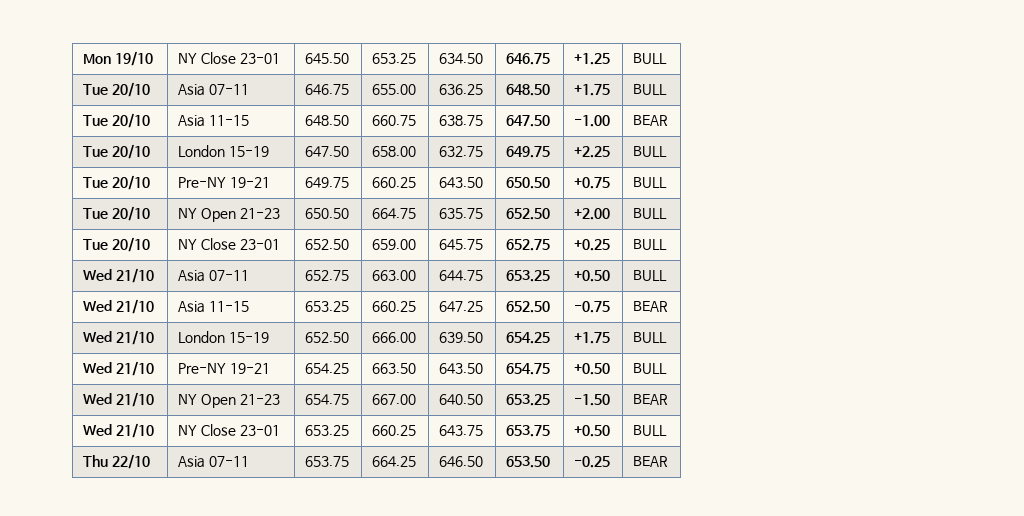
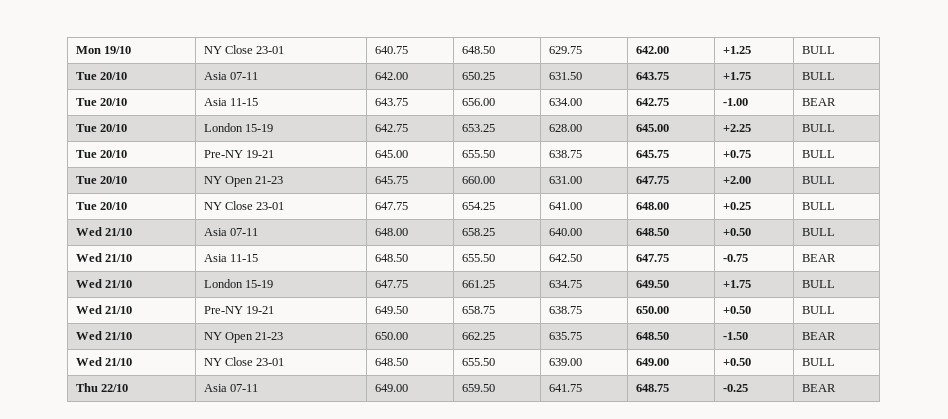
[305,53,350,64] [372,53,417,64] [439,53,484,64] [506,53,551,65] 645.50 | 653.25 | 634.50 | 646.75 -> [374,46,408,54] [461,46,495,54] [548,46,582,54] [635,46,669,54] 640.75 | 648.50 | 629.75 | 642.00
[305,84,350,95] [372,84,417,95] [439,84,484,95] [506,84,551,96] 646.75 | 655.00 | 636.25 | 648.50 -> [374,72,408,80] [461,72,495,80] [548,72,582,80] [635,72,669,80] 642.00 | 650.25 | 631.50 | 643.75
[305,115,350,126] [372,115,417,126] [439,115,484,126] [506,115,551,127] 648.50 | 660.75 | 638.75 | 647.50 -> [374,98,408,106] [461,98,495,106] [548,98,582,106] [635,98,669,106] 643.75 | 656.00 | 634.00 | 642.75
[305,146,350,157] [372,146,417,157] [439,146,484,157] [506,146,551,158] 647.50 | 658.00 | 632.75 | 649.75 -> [374,124,408,132] [461,124,495,132] [548,124,582,132] [635,124,669,132] 642.75 | 653.25 | 628.00 | 645.00
[305,177,350,188] [372,177,417,188] [439,177,484,188] [506,177,551,189] 649.75 | 660.25 | 643.50 | 650.50 -> [374,150,408,158] [461,150,495,158] [548,150,582,158] [635,150,669,158] 645.00 | 655.50 | 638.75 | 645.75
[305,208,350,219] [372,208,417,219] [439,208,484,219] [506,208,551,220] 650.50 | 664.75 | 635.75 | 652.50 -> [374,176,408,184] [461,176,495,184] [548,176,582,184] [635,176,669,184] 645.75 | 660.00 | 631.00 | 647.75
[305,239,350,250] [372,239,417,250] [439,239,484,250] [506,239,551,251] 652.50 | 659.00 | 645.75 | 652.75 -> [374,202,408,210] [461,202,495,210] [548,202,582,210] [635,202,669,210] 647.75 | 654.25 | 641.00 | 648.00
[305,270,350,281] [372,270,417,281] [439,270,484,281] [506,270,551,282] 652.75 | 663.00 | 644.75 | 653.25 -> [374,228,408,236] [461,228,495,236] [548,228,582,236] [635,228,669,236] 648.00 | 658.25 | 640.00 | 648.50
[305,301,350,312] [372,301,417,312] [439,301,484,312] [506,301,551,313] 653.25 | 660.25 | 647.25 | 652.50 -> [374,254,408,262] [461,254,495,262] [548,254,582,262] [635,254,669,262] 648.50 | 655.50 | 642.50 | 647.75
[305,332,350,343] [372,332,417,343] [439,332,484,343] [506,332,551,344] 652.50 | 666.00 | 639.50 | 654.25 -> [374,280,408,288] [461,280,495,288] [548,280,582,288] [635,280,669,288] 647.75 | 661.25 | 634.75 | 649.50
[305,363,350,374] [372,363,417,374] [439,363,484,374] [506,363,551,375] 654.25 | 663.50 | 643.50 | 654.75 -> [374,306,408,314] [461,306,495,314] [548,306,582,314] [635,306,669,314] 649.50 | 658.75 | 638.75 | 650.00
[305,394,350,405] [372,394,417,405] [439,394,484,405] [506,394,551,406] 654.75 | 667.00 | 640.50 | 653.25 -> [374,332,408,340] [461,332,495,340] [548,332,582,340] [635,332,669,340] 650.00 | 662.25 | 635.75 | 648.50
[305,425,350,436] [372,425,417,436] [439,425,484,436] [506,425,551,437] 653.25 | 660.25 | 643.75 | 653.75 -> [374,358,408,366] [461,358,495,366] [548,358,582,366] [635,358,669,366] 648.50 | 655.50 | 639.00 | 649.00
[305,456,350,467] [372,456,417,467] [439,456,484,467] [506,456,551,468] 653.75 | 664.25 | 646.50 | 653.50 -> [374,384,408,392] [461,384,495,392] [548,384,582,392] [635,384,669,392] 649.00 | 659.50 | 641.75 | 648.75

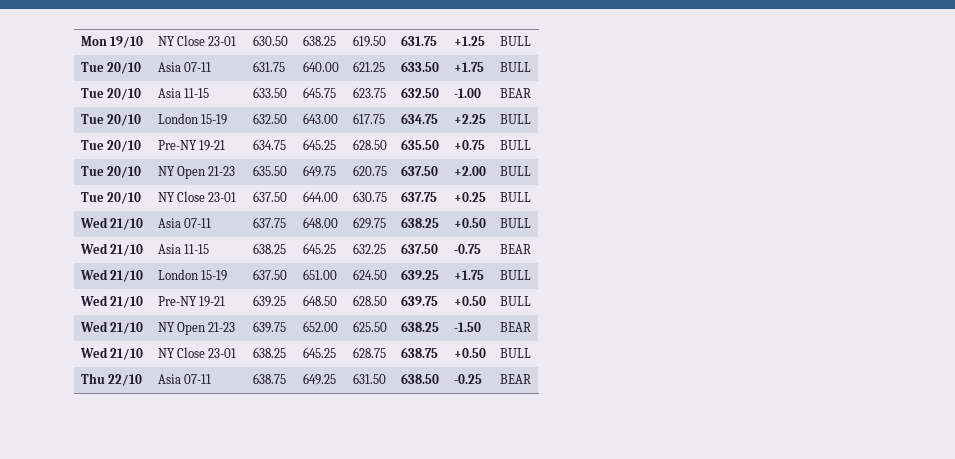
[374,46,408,54] [461,46,495,54] [548,46,582,54] [635,46,669,54] 640.75 | 648.50 | 629.75 | 642.00 -> [252,35,288,46] [302,35,336,46] [352,35,386,47] [400,35,437,46] 630.50 | 638.25 | 619.50 | 631.75
[374,72,408,80] [461,72,495,80] [548,72,582,80] [635,72,669,80] 642.00 | 650.25 | 631.50 | 643.75 -> [252,61,285,72] [302,61,339,72] [352,61,385,72] [400,61,439,72] 631.75 | 640.00 | 621.25 | 633.50
[374,98,408,106] [461,98,495,106] [548,98,582,106] [635,98,669,106] 643.75 | 656.00 | 634.00 | 642.75 -> [252,87,287,98] [302,87,336,98] [352,87,386,98] [400,87,439,98] 633.50 | 645.75 | 623.75 | 632.50
[374,124,408,132] [461,124,495,132] [548,124,582,132] [635,124,669,132] 642.75 | 653.25 | 628.00 | 645.00 -> [252,113,287,124] [302,113,338,124] [352,113,385,124] [400,113,438,124] 632.50 | 643.00 | 617.75 | 634.75
[374,150,408,158] [461,150,495,158] [548,150,582,158] [635,150,669,158] 645.00 | 655.50 | 638.75 | 645.75 -> [252,139,286,150] [302,139,336,150] [352,139,387,150] [400,139,439,150] 634.75 | 645.25 | 628.50 | 635.50
[374,176,408,184] [461,176,495,184] [548,176,582,184] [635,176,669,184] 645.75 | 660.00 | 631.00 | 647.75 -> [252,165,287,176] [302,165,336,177] [352,165,387,176] [400,165,438,176] 635.50 | 649.75 | 620.75 | 637.50
[374,202,408,210] [461,202,495,210] [548,202,582,210] [635,202,669,210] 647.75 | 654.25 | 641.00 | 648.00 -> [252,191,287,202] [302,191,338,202] [352,191,387,202] [400,191,437,202] 637.50 | 644.00 | 630.75 | 637.75
[374,228,408,236] [461,228,495,236] [548,228,582,236] [635,228,669,236] | 648.00 | 658.25 | 640.00 | 648.50 -> [252,217,286,228] [302,217,338,228] [352,217,386,229] [400,217,439,228] | 637.75 | 648.00 | 629.75 | 638.25
[374,254,408,262] [461,254,495,262] [548,254,582,262] [635,254,669,262] 648.50 | 655.50 | 642.50 | 647.75 -> [252,243,286,254] [302,243,336,254] [352,243,386,254] [400,243,438,254] 638.25 | 645.25 | 632.25 | 637.50
[374,280,408,288] [461,280,495,288] [548,280,582,288] [635,280,669,288] 647.75 | 661.25 | 634.75 | 649.50 -> [252,269,287,280] [302,269,337,280] [352,269,387,280] [400,269,439,280] 637.50 | 651.00 | 624.50 | 639.25
[374,306,408,314] [461,306,495,314] [548,306,582,314] [635,306,669,314] 649.50 | 658.75 | 638.75 | 650.00 -> [252,295,286,307] [302,295,337,306] [352,295,387,306] [400,295,438,306] 639.25 | 648.50 | 628.50 | 639.75
[374,332,408,340] [461,332,495,340] [548,332,582,340] [635,332,669,340] 650.00 | 662.25 | 635.75 | 648.50 -> [252,321,286,333] [302,321,338,332] [352,321,387,332] [400,321,439,332] 639.75 | 652.00 | 625.50 | 638.25
[374,358,408,366] [461,358,495,366] [548,358,582,366] [635,358,669,366] 648.50 | 655.50 | 639.00 | 649.00 -> [252,347,286,358] [302,347,336,358] [352,347,386,358] [400,347,438,358] 638.25 | 645.25 | 628.75 | 638.75
[374,384,408,392] [461,384,495,392] [548,384,582,392] [635,384,669,392] 649.00 | 659.50 | 641.75 | 648.75 -> [252,373,286,384] [302,373,336,385] [352,373,386,384] [400,373,439,384] 638.75 | 649.25 | 631.50 | 638.50

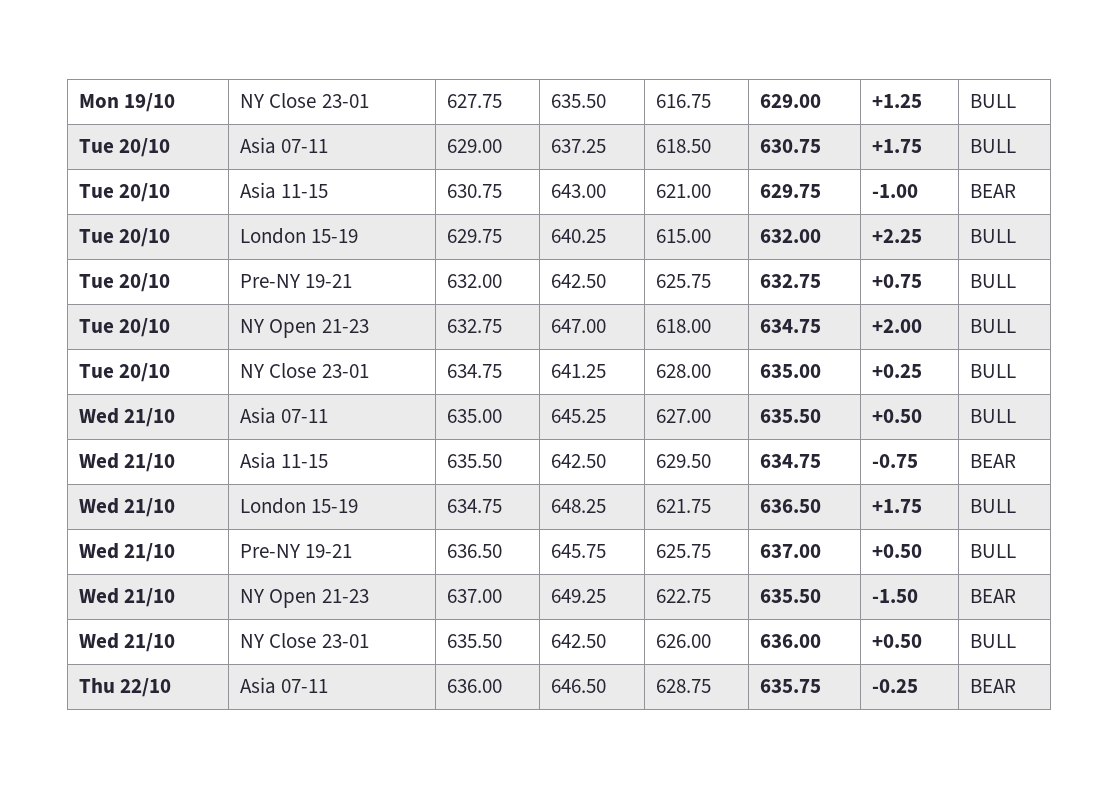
[252,35,288,46] [302,35,336,46] [352,35,386,47] [400,35,437,46] 630.50 | 638.25 | 619.50 | 631.75 -> [446,94,502,108] [550,94,606,108] [655,94,711,108] [759,94,821,108] 627.75 | 635.50 | 616.75 | 629.00
[252,61,285,72] [302,61,339,72] [352,61,385,72] [400,61,439,72] 631.75 | 640.00 | 621.25 | 633.50 -> [446,139,502,153] [550,139,606,153] [655,139,711,153] [759,139,821,153] 629.00 | 637.25 | 618.50 | 630.75
[252,87,287,98] [302,87,336,98] [352,87,386,98] [400,87,439,98] 633.50 | 645.75 | 623.75 | 632.50 -> [446,184,502,198] [550,184,606,198] [655,184,711,198] [759,184,821,198] 630.75 | 643.00 | 621.00 | 629.75
[252,113,287,124] [302,113,338,124] [352,113,385,124] [400,113,438,124] 632.50 | 643.00 | 617.75 | 634.75 -> [446,229,502,243] [550,229,606,243] [655,229,711,243] [759,229,821,243] 629.75 | 640.25 | 615.00 | 632.00
[252,139,286,150] [302,139,336,150] [352,139,387,150] [400,139,439,150] 634.75 | 645.25 | 628.50 | 635.50 -> [446,274,502,288] [550,274,606,288] [655,274,711,288] [759,274,821,288] 632.00 | 642.50 | 625.75 | 632.75
[252,165,287,176] [302,165,336,177] [352,165,387,176] [400,165,438,176] 635.50 | 649.75 | 620.75 | 637.50 -> [446,319,502,333] [550,319,606,333] [655,319,711,333] [759,319,821,333] 632.75 | 647.00 | 618.00 | 634.75
[252,191,287,202] [302,191,338,202] [352,191,387,202] [400,191,437,202] 637.50 | 644.00 | 630.75 | 637.75 -> [446,364,502,378] [550,364,606,378] [655,364,711,378] [759,364,821,378] 634.75 | 641.25 | 628.00 | 635.00
[252,217,286,228] [302,217,338,228] [352,217,386,229] [400,217,439,228] 637.75 | 648.00 | 629.75 | 638.25 -> [446,409,502,423] [550,409,606,423] [655,409,711,423] [759,409,821,423] 635.00 | 645.25 | 627.00 | 635.50
[252,243,286,254] [302,243,336,254] [352,243,386,254] [400,243,438,254] 638.25 | 645.25 | 632.25 | 637.50 -> [446,454,502,468] [550,454,606,468] [655,454,711,468] [759,454,821,468] 635.50 | 642.50 | 629.50 | 634.75
[252,269,287,280] [302,269,337,280] [352,269,387,280] [400,269,439,280] 637.50 | 651.00 | 624.50 | 639.25 -> [446,499,502,513] [550,499,606,513] [655,499,711,513] [759,499,821,513] 634.75 | 648.25 | 621.75 | 636.50
[252,295,286,307] [302,295,337,306] [352,295,387,306] [400,295,438,306] 639.25 | 648.50 | 628.50 | 639.75 -> [446,544,502,558] [550,544,606,558] [655,544,711,558] [759,544,821,558] 636.50 | 645.75 | 625.75 | 637.00
[252,321,286,333] [302,321,338,332] [352,321,387,332] [400,321,439,332] 639.75 | 652.00 | 625.50 | 638.25 -> [446,589,502,603] [550,589,606,603] [655,589,711,603] [759,589,821,603] 637.00 | 649.25 | 622.75 | 635.50
[252,347,286,358] [302,347,336,358] [352,347,386,358] [400,347,438,358] 638.25 | 645.25 | 628.75 | 638.75 -> [446,634,502,648] [550,634,606,648] [655,634,711,648] [759,634,821,648] 635.50 | 642.50 | 626.00 | 636.00
[252,373,286,384] [302,373,336,385] [352,373,386,384] [400,373,439,384] 638.75 | 649.25 | 631.50 | 638.50 -> [446,679,502,693] [550,679,606,693] [655,679,711,693] [759,679,821,693] 636.00 | 646.50 | 628.75 | 635.75

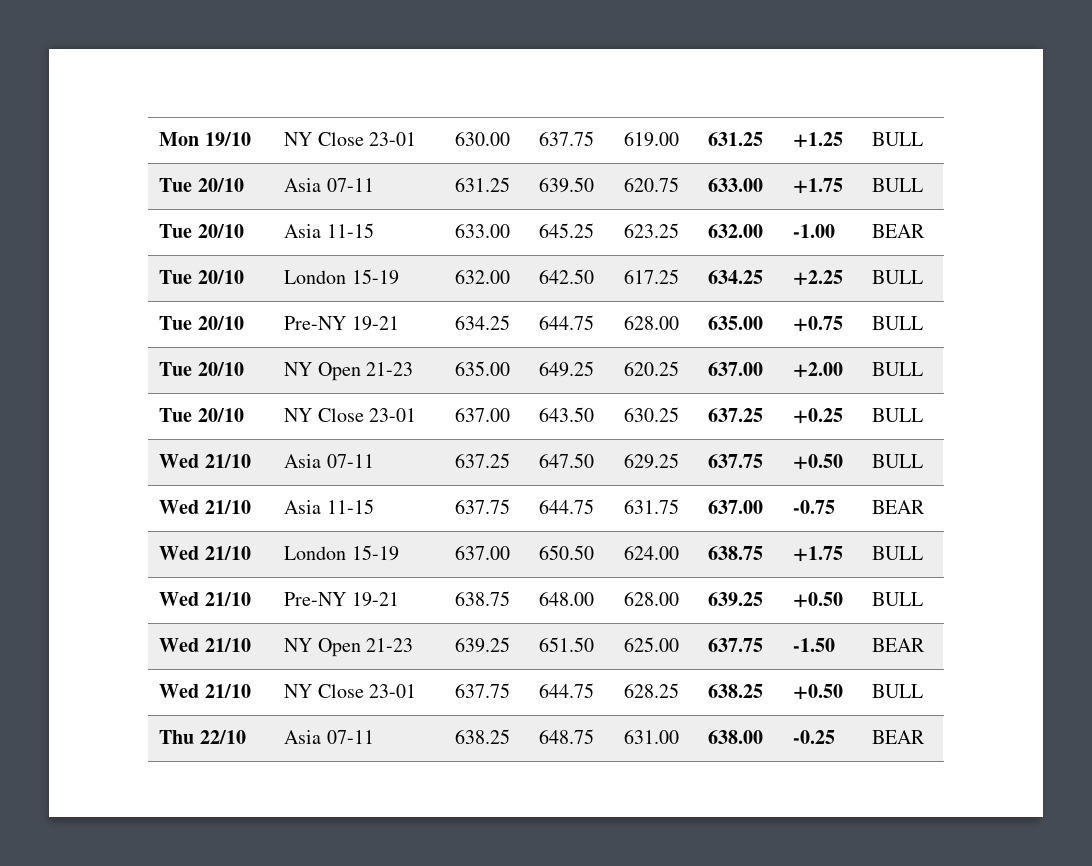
[446,94,502,108] [550,94,606,108] [655,94,711,108] [759,94,821,108] 627.75 | 635.50 | 616.75 | 629.00 -> [455,131,511,146] [539,131,595,146] [624,131,680,147] [708,132,764,146] 630.00 | 637.75 | 619.00 | 631.25
[446,139,502,153] [550,139,606,153] [655,139,711,153] [759,139,821,153] 629.00 | 637.25 | 618.50 | 630.75 -> [455,177,511,192] [539,177,595,193] [624,177,680,192] [708,178,764,192] 631.25 | 639.50 | 620.75 | 633.00
[446,184,502,198] [550,184,606,198] [655,184,711,198] [759,184,821,198] 630.75 | 643.00 | 621.00 | 629.75 -> [455,223,511,238] [539,223,595,238] [624,223,680,238] [708,224,764,238] 633.00 | 645.25 | 623.25 | 632.00
[446,229,502,243] [550,229,606,243] [655,229,711,243] [759,229,821,243] 629.75 | 640.25 | 615.00 | 632.00 -> [455,269,511,284] [539,269,595,284] [624,269,680,284] [708,270,764,284] 632.00 | 642.50 | 617.25 | 634.25
[446,274,502,288] [550,274,606,288] [655,274,711,288] [759,274,821,288] 632.00 | 642.50 | 625.75 | 632.75 -> [455,315,511,330] [539,315,595,330] [624,315,680,330] [708,316,764,330] 634.25 | 644.75 | 628.00 | 635.00
[446,319,502,333] [550,319,606,333] [655,319,711,333] [759,319,821,333] 632.75 | 647.00 | 618.00 | 634.75 -> [455,361,511,376] [539,361,595,377] [624,361,680,376] [708,362,764,376] 635.00 | 649.25 | 620.25 | 637.00
[446,364,502,378] [550,364,606,378] [655,364,711,378] [759,364,821,378] 634.75 | 641.25 | 628.00 | 635.00 -> [455,407,511,422] [539,407,595,422] [624,407,680,422] [708,408,764,422] 637.00 | 643.50 | 630.25 | 637.25
[446,409,502,423] [550,409,606,423] [655,409,711,423] [759,409,821,423] 635.00 | 645.25 | 627.00 | 635.50 -> [455,453,511,468] [539,453,595,468] [624,453,680,469] [708,454,764,468] 637.25 | 647.50 | 629.25 | 637.75
[446,454,502,468] [550,454,606,468] [655,454,711,468] [759,454,821,468] 635.50 | 642.50 | 629.50 | 634.75 -> [455,499,511,514] [539,499,595,514] [624,499,680,514] [708,500,764,514] 637.75 | 644.75 | 631.75 | 637.00
[446,499,502,513] [550,499,606,513] [655,499,711,513] [759,499,821,513] 634.75 | 648.25 | 621.75 | 636.50 -> [455,545,511,560] [539,545,595,560] [624,545,680,560] [708,546,764,560] 637.00 | 650.50 | 624.00 | 638.75
[446,544,502,558] [550,544,606,558] [655,544,711,558] [759,544,821,558] 636.50 | 645.75 | 625.75 | 637.00 -> [455,591,511,606] [539,591,595,606] [624,591,680,606] [708,592,764,606] 638.75 | 648.00 | 628.00 | 639.25
[446,589,502,603] [550,589,606,603] [655,589,711,603] [759,589,821,603] 637.00 | 649.25 | 622.75 | 635.50 -> [455,637,511,653] [539,637,595,652] [624,637,680,652] [708,638,764,652] 639.25 | 651.50 | 625.00 | 637.75
[446,634,502,648] [550,634,606,648] [655,634,711,648] [759,634,821,648] 635.50 | 642.50 | 626.00 | 636.00 -> [455,683,511,698] [539,683,595,698] [624,683,680,698] [708,684,764,698] 637.75 | 644.75 | 628.25 | 638.25
[446,679,502,693] [550,679,606,693] [655,679,711,693] [759,679,821,693] 636.00 | 646.50 | 628.75 | 635.75 -> [455,729,511,744] [539,729,595,744] [624,729,680,744] [708,730,764,744] 638.25 | 648.75 | 631.00 | 638.00

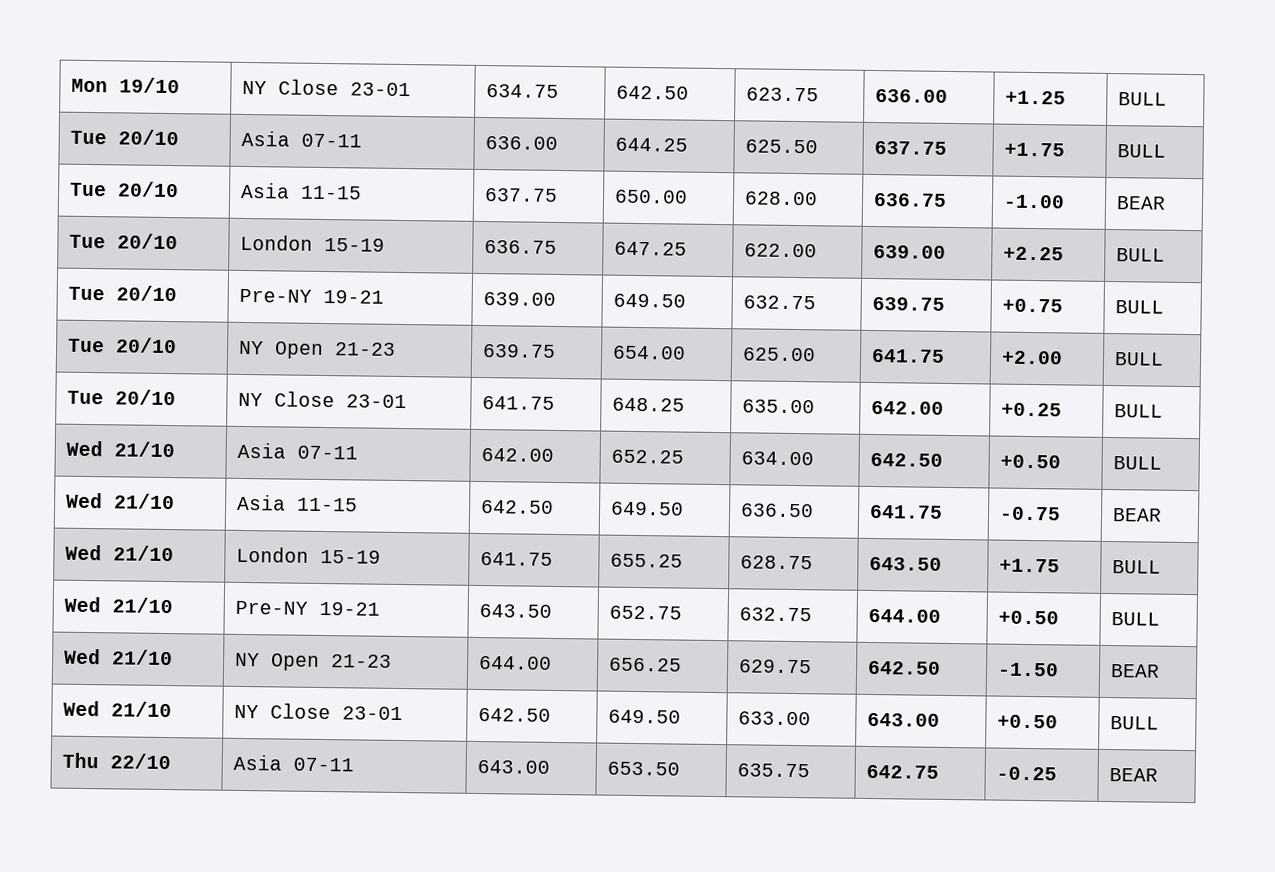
[455,131,511,146] [539,131,595,146] [624,131,680,147] [708,132,764,146] 630.00 | 637.75 | 619.00 | 631.25 -> [485,84,559,98] [615,85,689,100] [745,87,819,102] [874,88,948,103] 634.75 | 642.50 | 623.75 | 636.00
[455,177,511,192] [539,177,595,193] [624,177,680,192] [708,178,764,192] 631.25 | 639.50 | 620.75 | 633.00 -> [484,136,558,150] [614,137,688,152] [744,139,818,154] [873,140,947,155] 636.00 | 644.25 | 625.50 | 637.75
[455,223,511,238] [539,223,595,238] [624,223,680,238] [708,224,764,238] 633.00 | 645.25 | 623.25 | 632.00 -> [483,188,558,202] [613,189,688,204] [743,191,818,206] [872,192,947,207] 637.75 | 650.00 | 628.00 | 636.75
[455,269,511,284] [539,269,595,284] [624,269,680,284] [708,270,764,284] 632.00 | 642.50 | 617.25 | 634.25 -> [483,240,557,254] [613,241,687,256] [743,243,817,258] [872,244,946,259] 636.75 | 647.25 | 622.00 | 639.00
[455,315,511,330] [539,315,595,330] [624,315,680,330] [708,316,764,330] 634.25 | 644.75 | 628.00 | 635.00 -> [482,292,556,306] [612,293,686,308] [742,295,816,310] [871,296,945,311] 639.00 | 649.50 | 632.75 | 639.75
[455,361,511,376] [539,361,595,377] [624,361,680,376] [708,362,764,376] 635.00 | 649.25 | 620.25 | 637.00 -> [481,344,556,358] [611,345,686,360] [741,347,816,362] [870,348,945,363] 639.75 | 654.00 | 625.00 | 641.75
[455,407,511,422] [539,407,595,422] [624,407,680,422] [708,408,764,422] 637.00 | 643.50 | 630.25 | 637.25 -> [481,396,555,410] [611,397,685,412] [741,399,815,414] [870,400,944,415] 641.75 | 648.25 | 635.00 | 642.00
[455,453,511,468] [539,453,595,468] [624,453,680,469] [708,454,764,468] 637.25 | 647.50 | 629.25 | 637.75 -> [480,448,554,462] [610,449,684,464] [740,451,814,466] [869,452,943,467] 642.00 | 652.25 | 634.00 | 642.50
[455,499,511,514] [539,499,595,514] [624,499,680,514] [708,500,764,514] 637.75 | 644.75 | 631.75 | 637.00 -> [480,500,554,514] [609,501,684,516] [739,503,814,518] [868,504,943,519] 642.50 | 649.50 | 636.50 | 641.75
[455,545,511,560] [539,545,595,560] [624,545,680,560] [708,546,764,560] 637.00 | 650.50 | 624.00 | 638.75 -> [479,551,553,566] [609,553,683,568] [739,555,813,570] [868,556,942,571] 641.75 | 655.25 | 628.75 | 643.50
[455,591,511,606] [539,591,595,606] [624,591,680,606] [708,592,764,606] 638.75 | 648.00 | 628.00 | 639.25 -> [478,603,552,618] [608,605,682,620] [738,607,812,622] [867,608,941,623] 643.50 | 652.75 | 632.75 | 644.00
[455,637,511,653] [539,637,595,652] [624,637,680,652] [708,638,764,652] 639.25 | 651.50 | 625.00 | 637.75 -> [478,655,552,670] [608,657,682,672] [737,659,812,674] [866,660,941,675] 644.00 | 656.25 | 629.75 | 642.50
[455,683,511,698] [539,683,595,698] [624,683,680,698] [708,684,764,698] 637.75 | 644.75 | 628.25 | 638.25 -> [477,707,551,722] [607,709,681,724] [737,711,811,726] [866,712,940,727] 642.50 | 649.50 | 633.00 | 643.00
[455,729,511,744] [539,729,595,744] [624,729,680,744] [708,730,764,744] 638.25 | 648.75 | 631.00 | 638.00 -> [476,759,550,774] [606,761,680,776] [736,763,810,778] [865,764,939,779] 643.00 | 653.50 | 635.75 | 642.75

